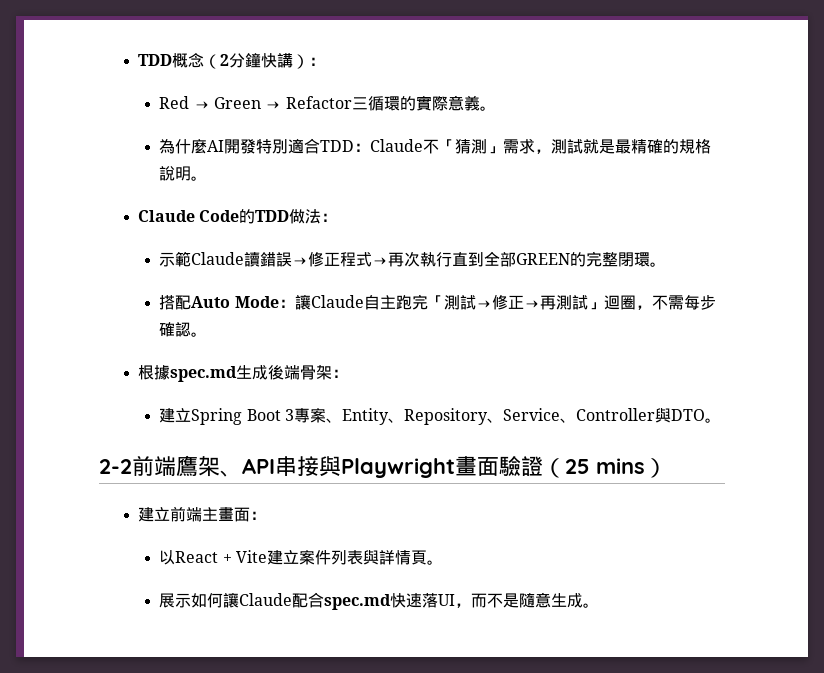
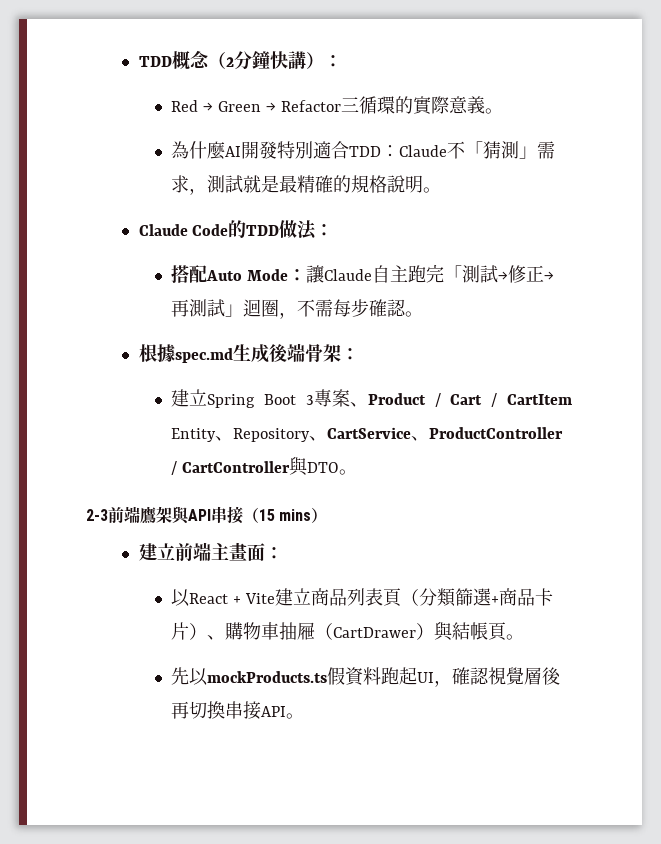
[159,251,667,267] // 示範Claude讀錯誤→修正程式→再次執行直到全部GREEN的完整閉環。 -> (334, 230) none
[341,408,655,425] Entity、Repository、Service、Controller -> [367,393,573,407] [171,427,564,442] [171,461,291,475] Product / Cart / CartItem Entity、Repository、CartService、ProductController / CartController
[99,459,132,474] 2-2 -> [86,509,108,521] 2-3
[220,470,242,477] 、 -> [172,506,190,525] 與
[319,456,590,478] 與Playwright畫面驗證（25 -> [243,507,275,523] （15
[298,550,443,565] [159,592,584,610] 案件列表與詳情頁。 // 展示如何讓Claude配合spec.md快速落UI，而不是隨意生成 -> [310,588,553,607] [171,621,525,641] [171,667,562,687] [171,701,287,720] 商品列表頁（分類篩選+商品卡片）、購物車抽屜（CartDrawer）與結帳頁。 // 先以mockProducts.ts假資料跑起UI，確認視覺層後再切換串接API

